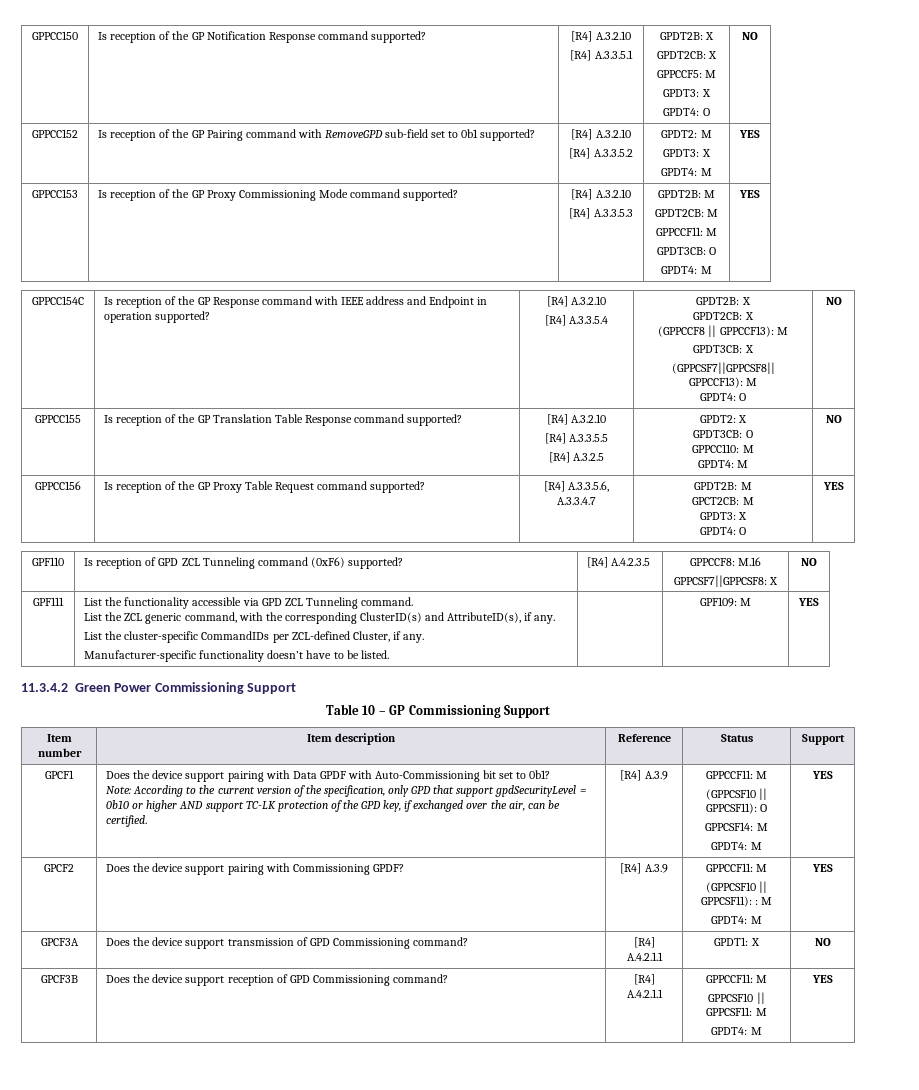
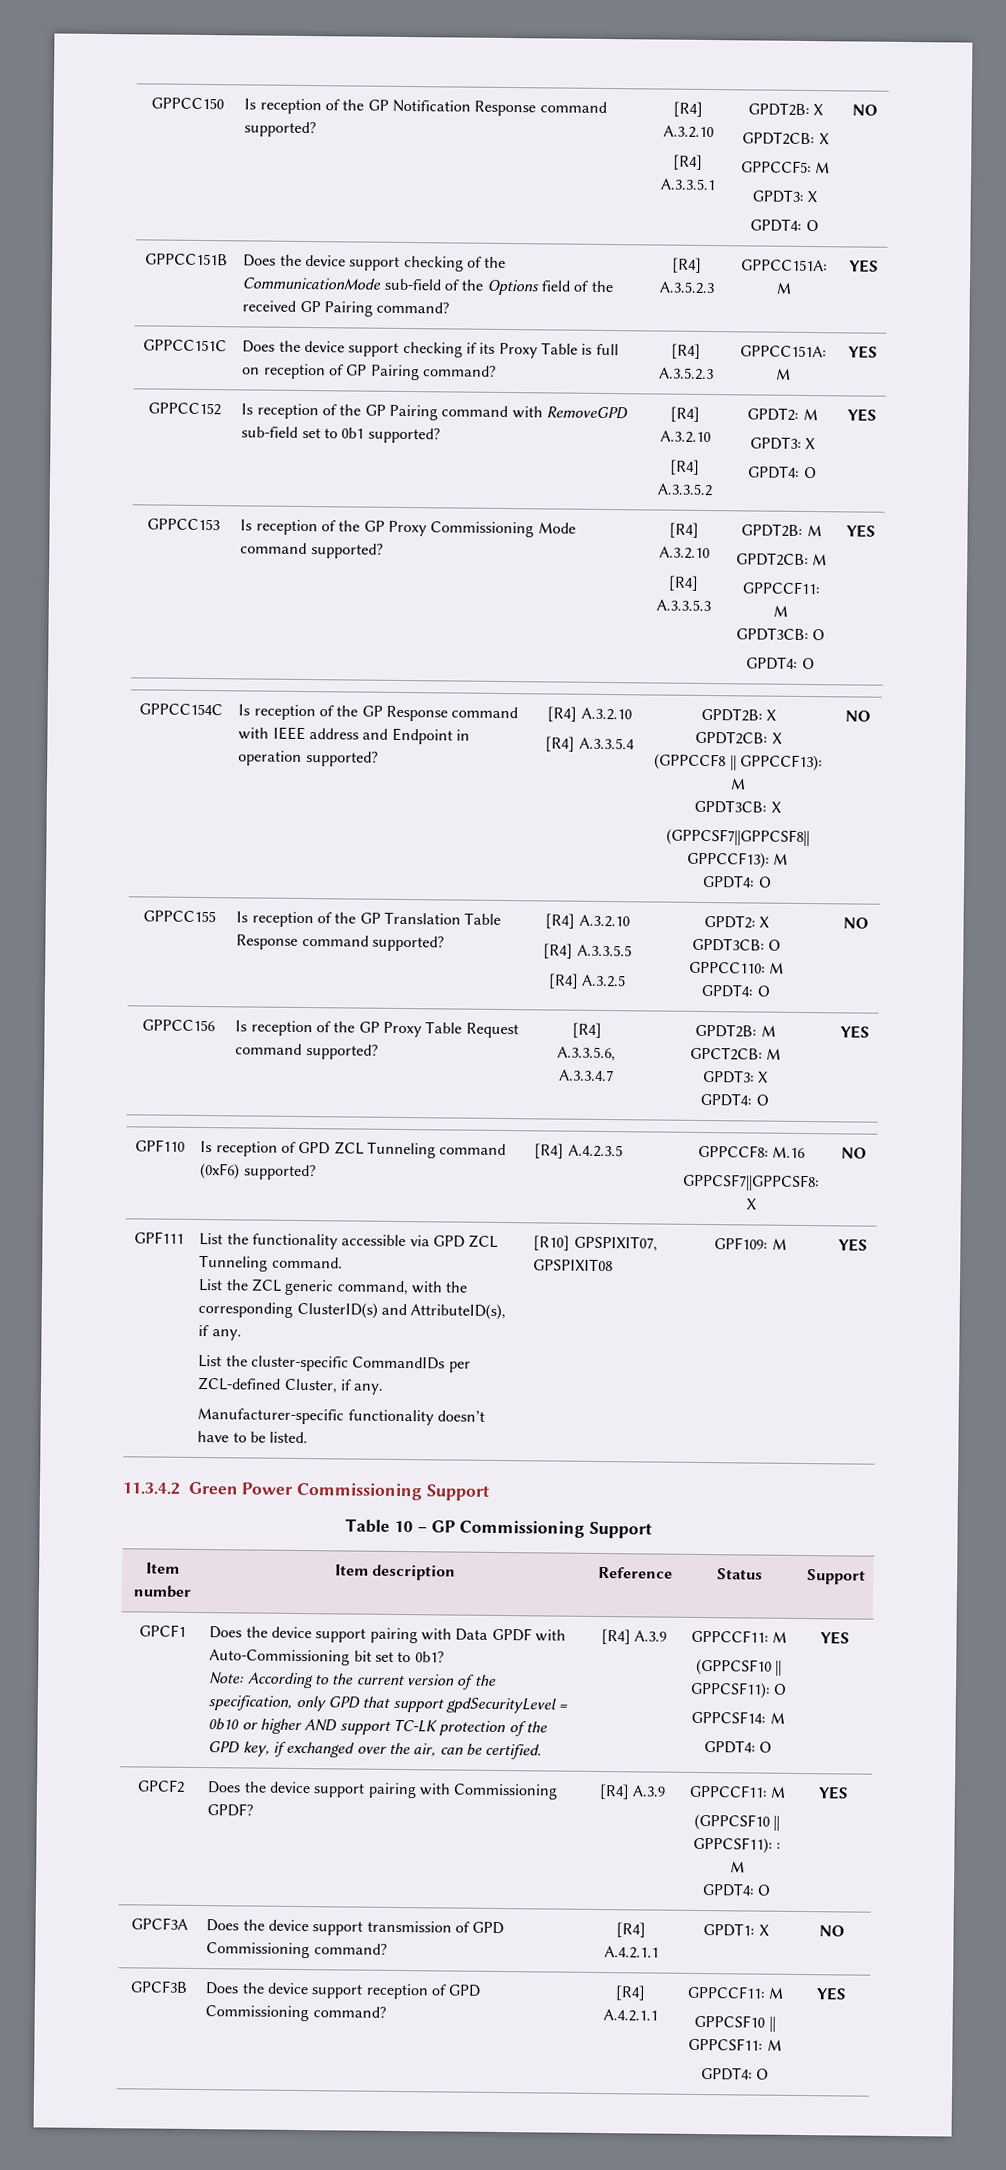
(758, 36) none -> [144,253,228,266] [243,254,507,272] [242,277,614,296] [242,300,450,317] [672,257,702,273] [658,281,714,295] [741,259,828,272] [776,282,791,294] [848,259,879,273] [143,339,227,352] [242,340,619,359] [242,363,497,381] [671,343,701,359] [658,367,714,381] [740,345,827,358] [776,368,791,380] [847,345,878,359] // GPPCC151B | Does the device support checking of the CommunicationMode sub-field of the Options field of the received GP Pairing command? | [R4] A.3.5.2.3 | GPPCC151A: M | YES // GPPCC151C | Does the device support checking if its Proxy Table is full on reception of GP Pairing command? | [R4] A.3.5.2.3 | GPPCC151A: M | YES
[700,168,712,176] M -> [803,466,817,479] O
[700,266,712,274] M -> [801,657,815,670] O
[737,460,749,468] M -> [756,985,771,997] O
(389, 654) none -> [533,1235,658,1252] [533,1258,614,1272] [R10] GPSPIXIT07, GPSPIXIT08
[750,842,762,850] M -> [759,1741,773,1753] O
[750,916,762,924] M -> [757,1884,772,1896] O
[750,1027,762,1035] M -> [756,2068,770,2080] O

